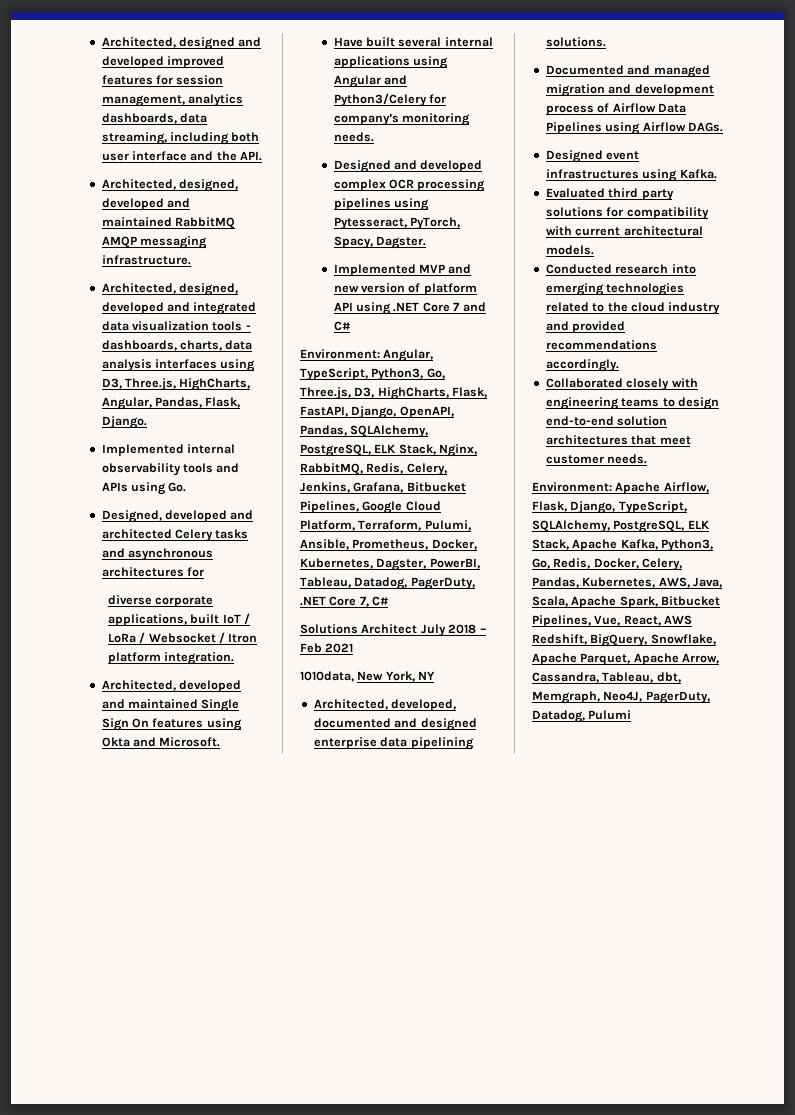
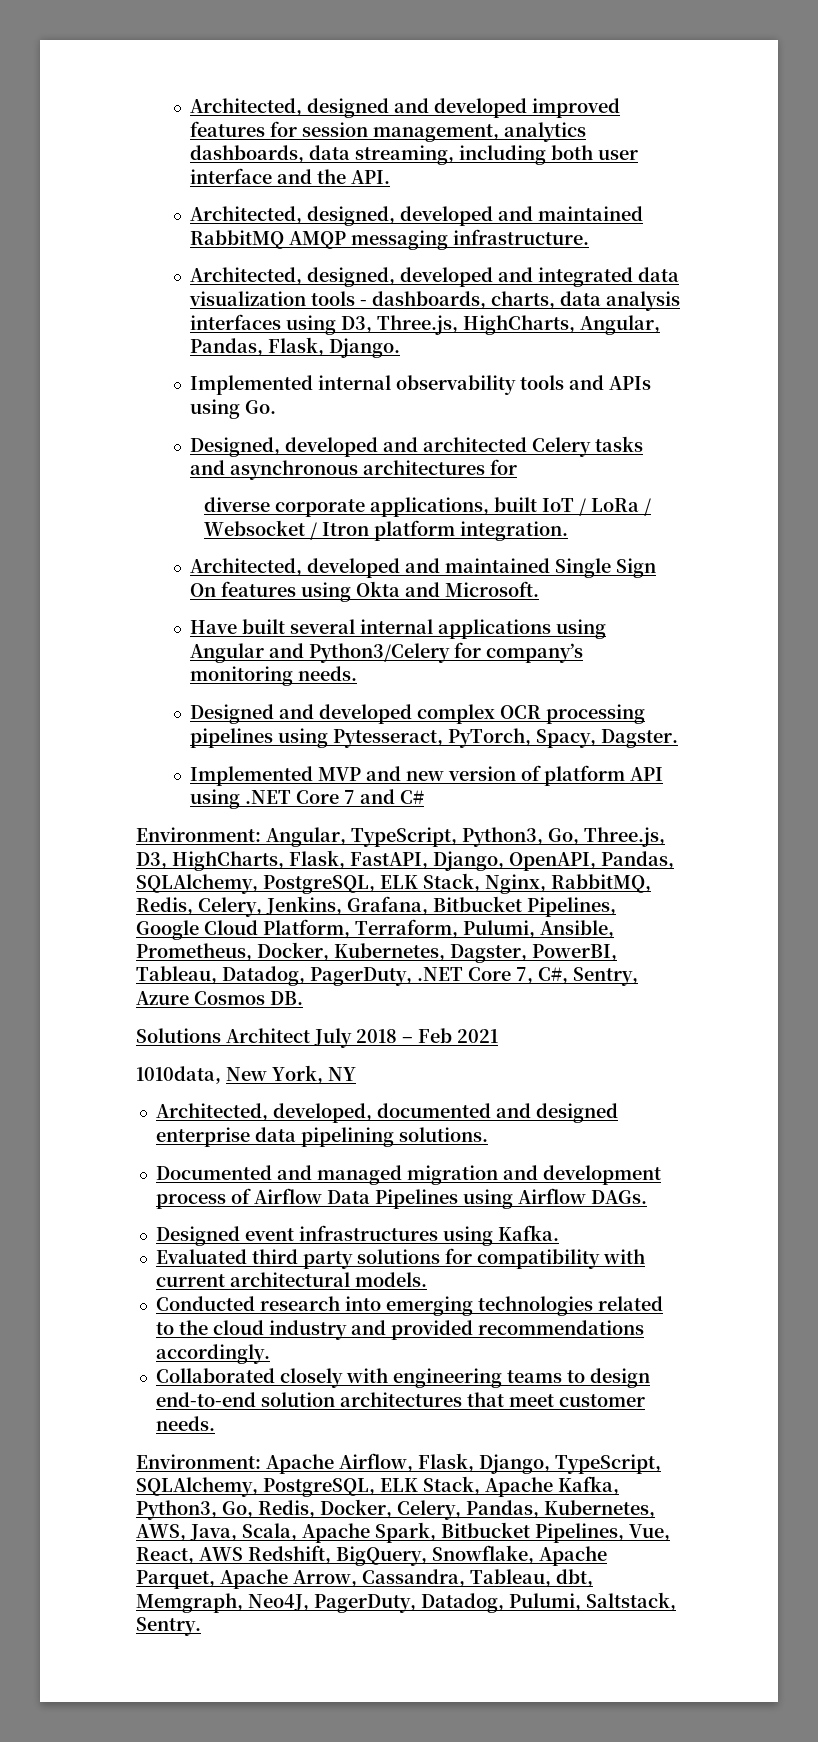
[372,596,389,606] C# -> [538,967,638,986] [136,991,303,1005] C#, Sentry, Azure Cosmos DB.
[588,710,632,720] Pulumi -> [509,1592,676,1611] [136,1617,201,1636] Pulumi, Saltstack, Sentry.

